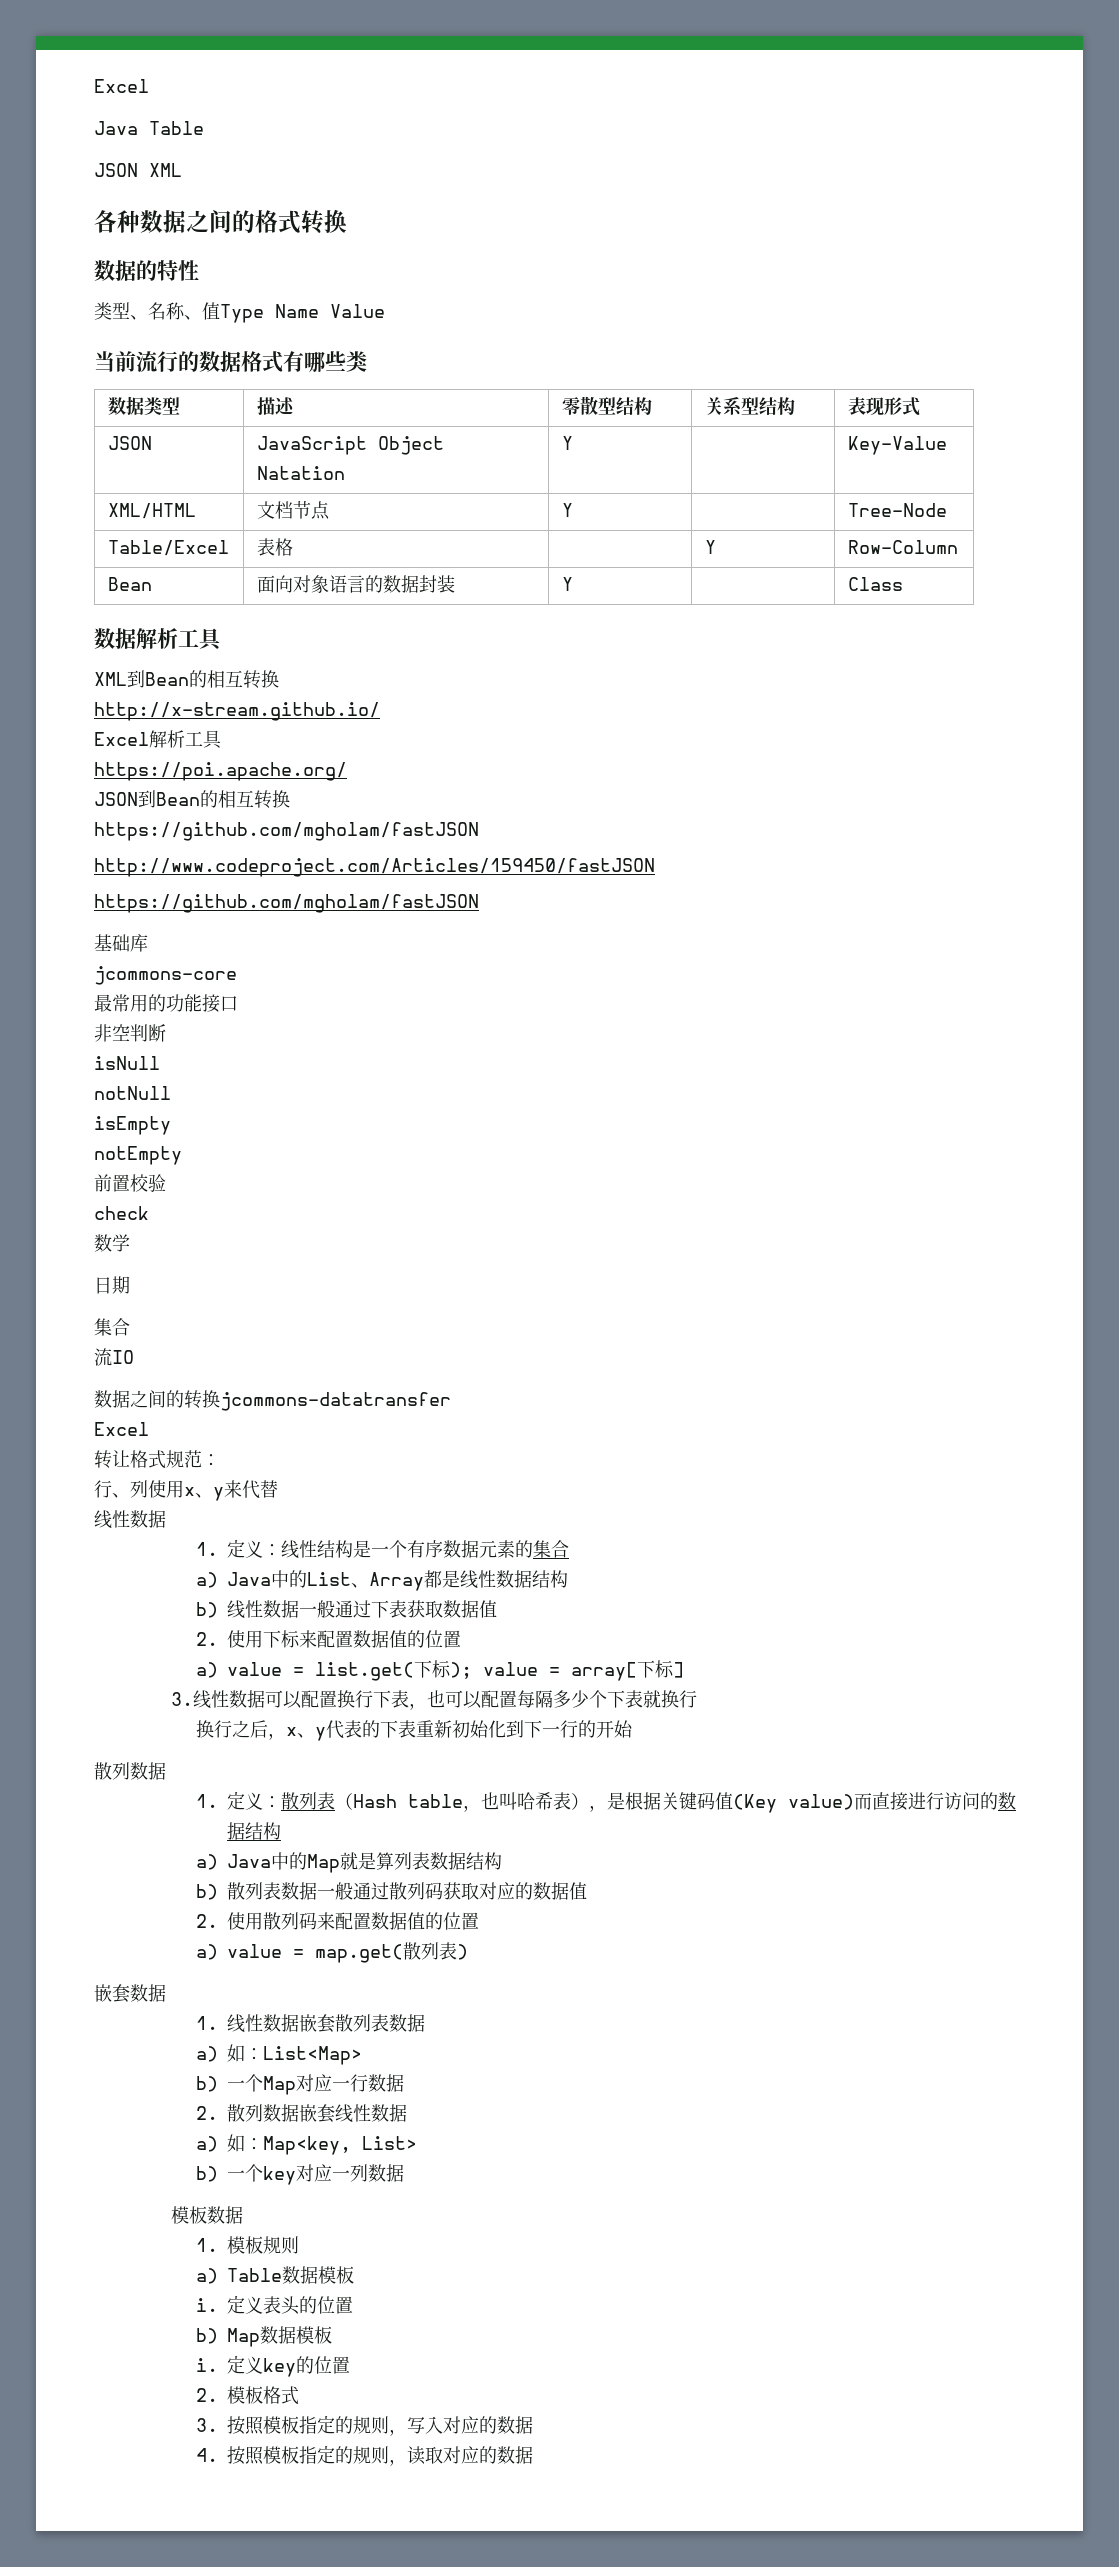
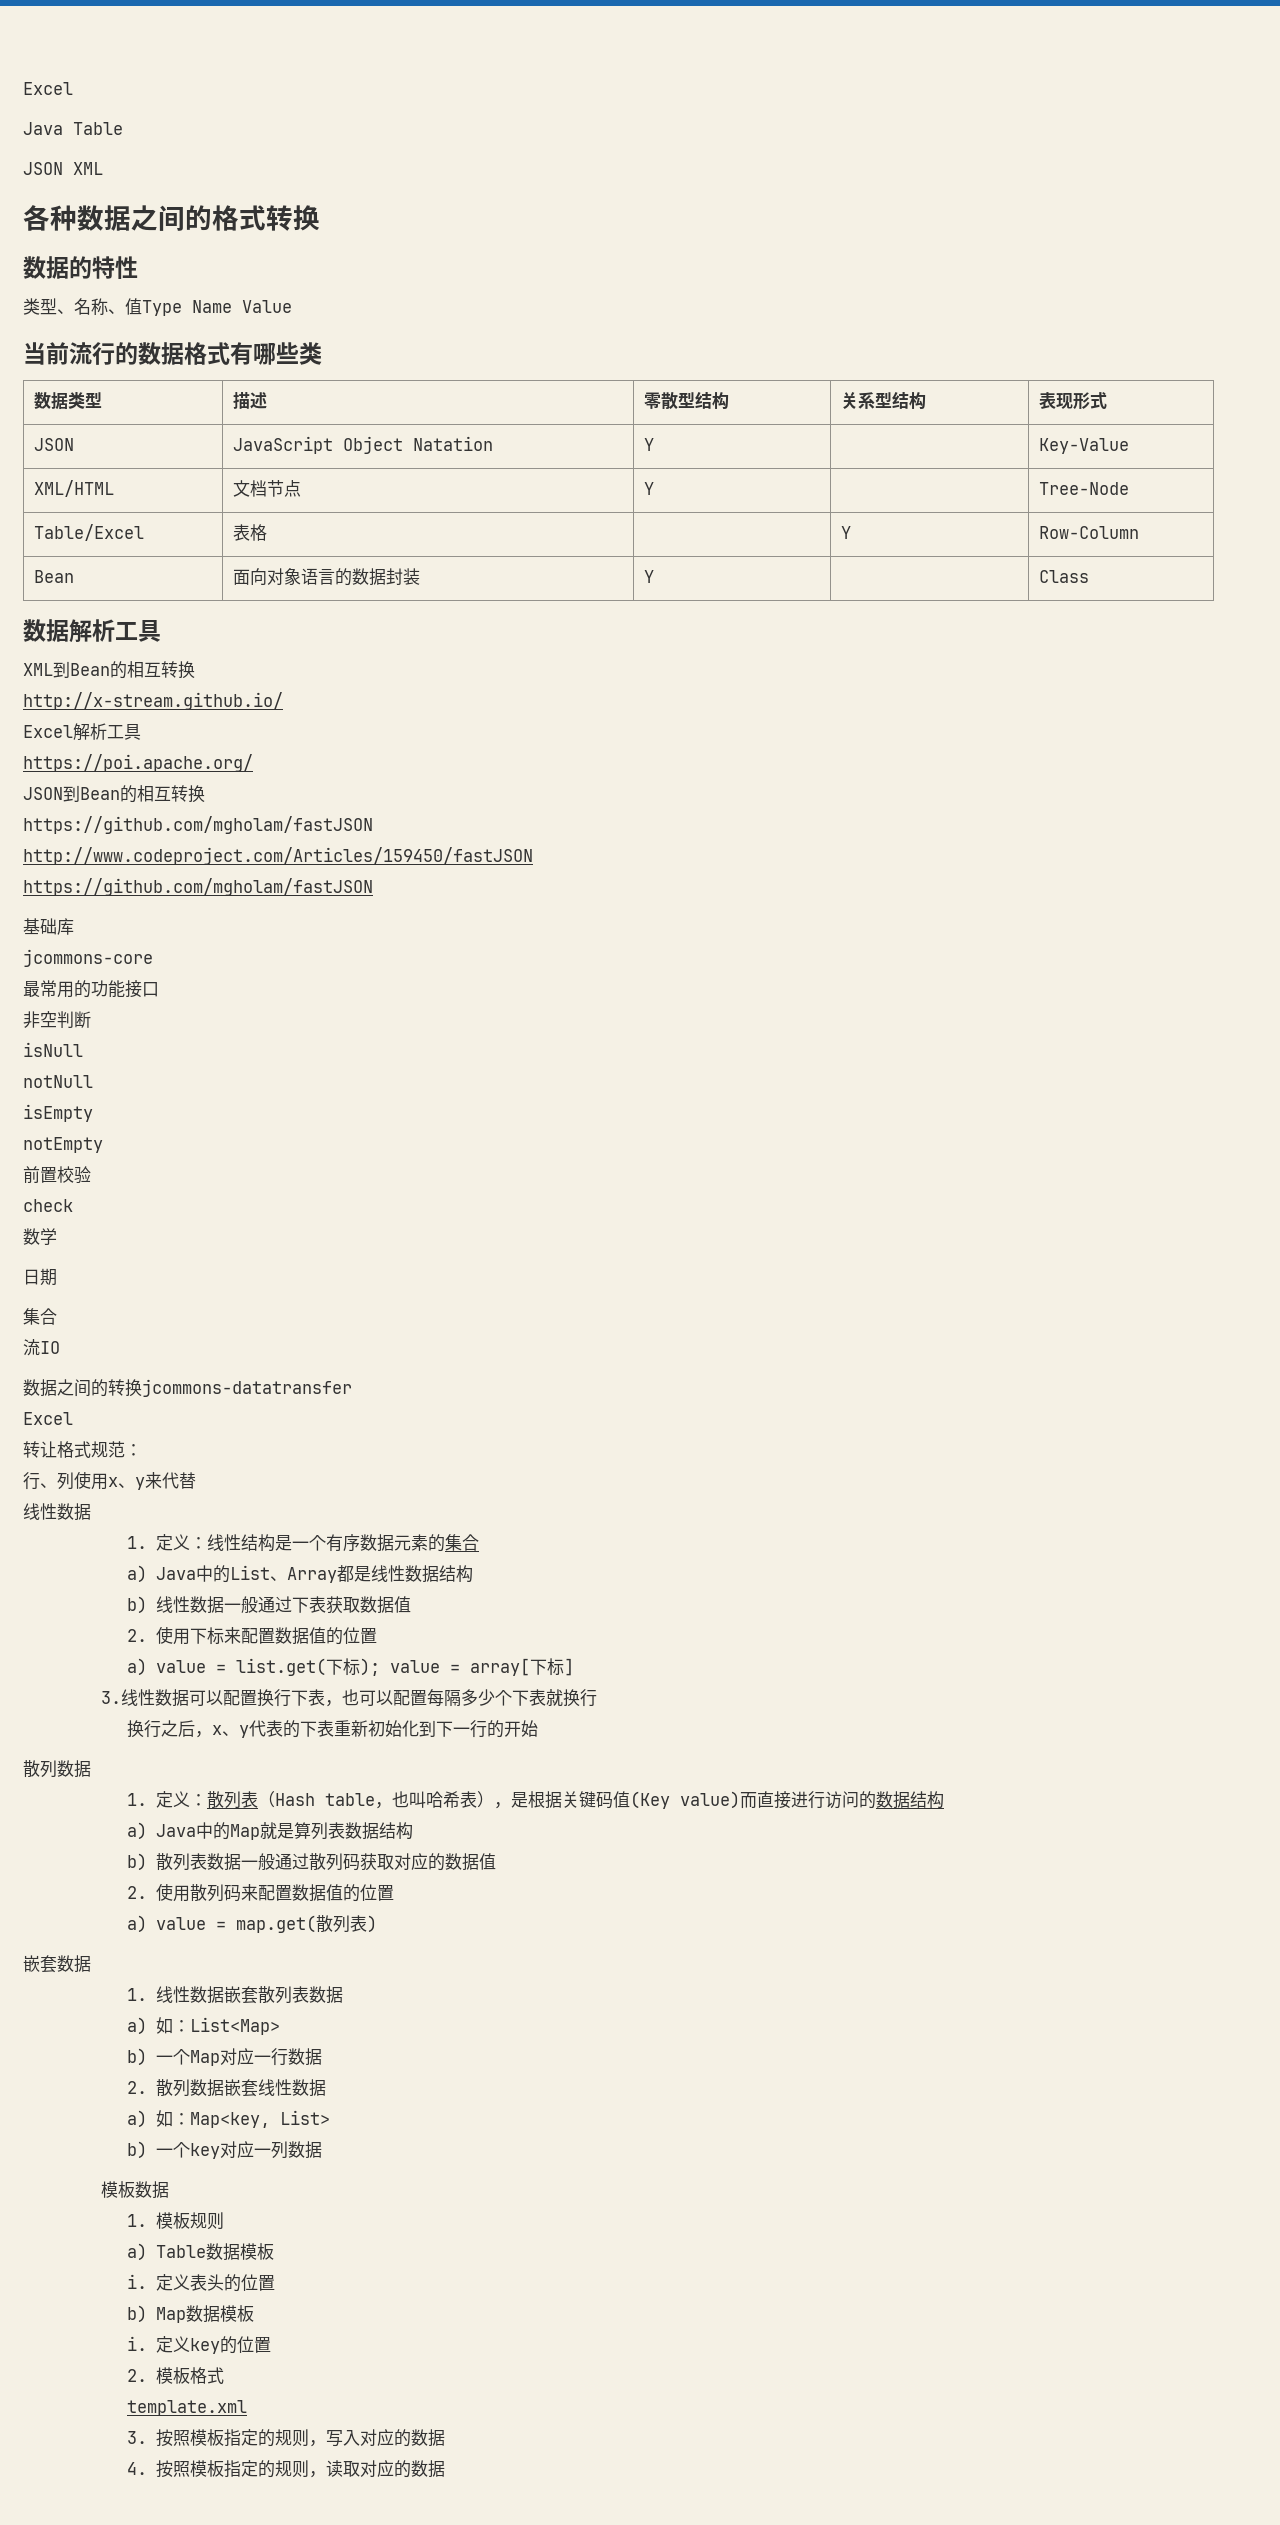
(300, 2395) none -> [127,2400,248,2416] // template.xml

